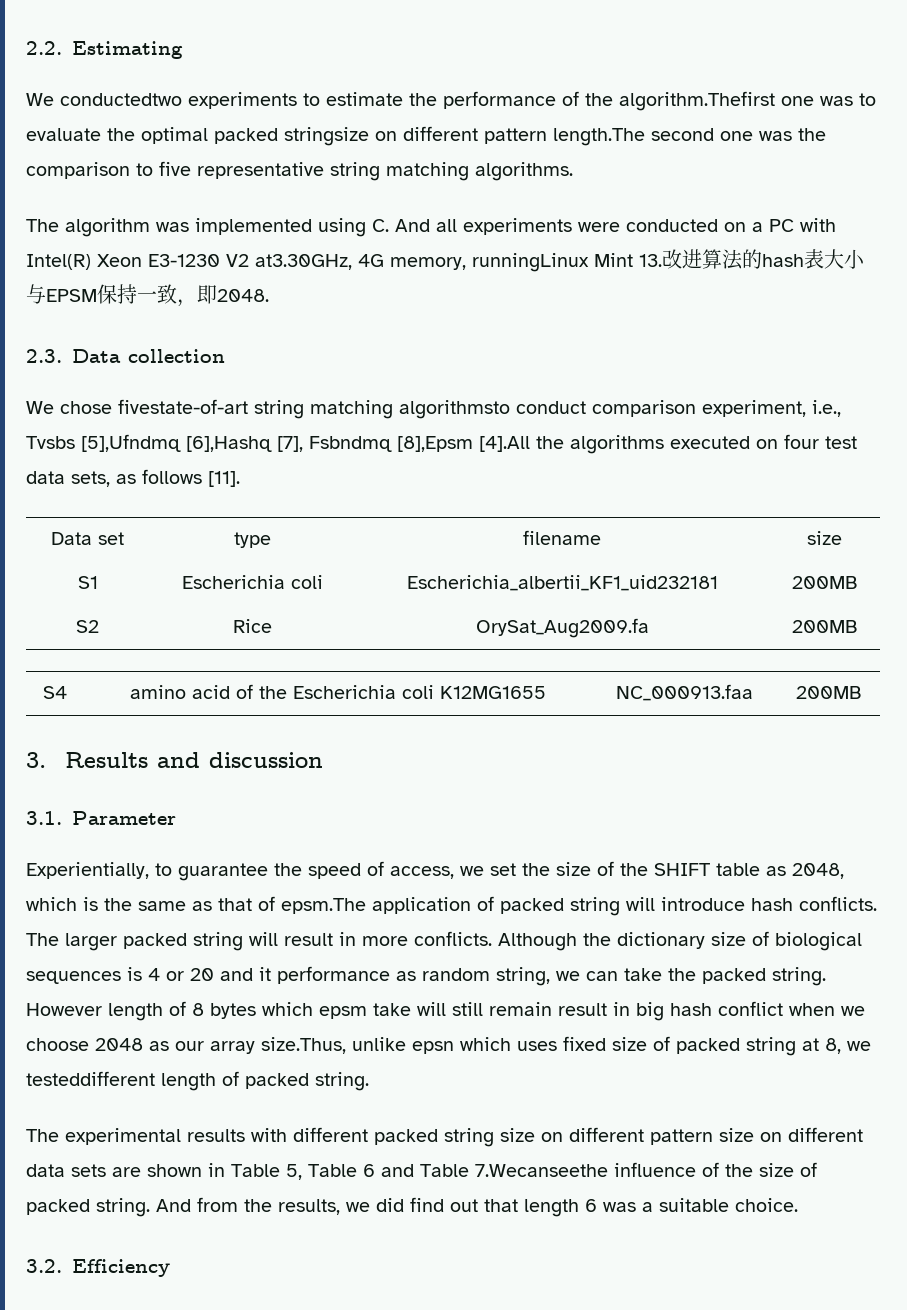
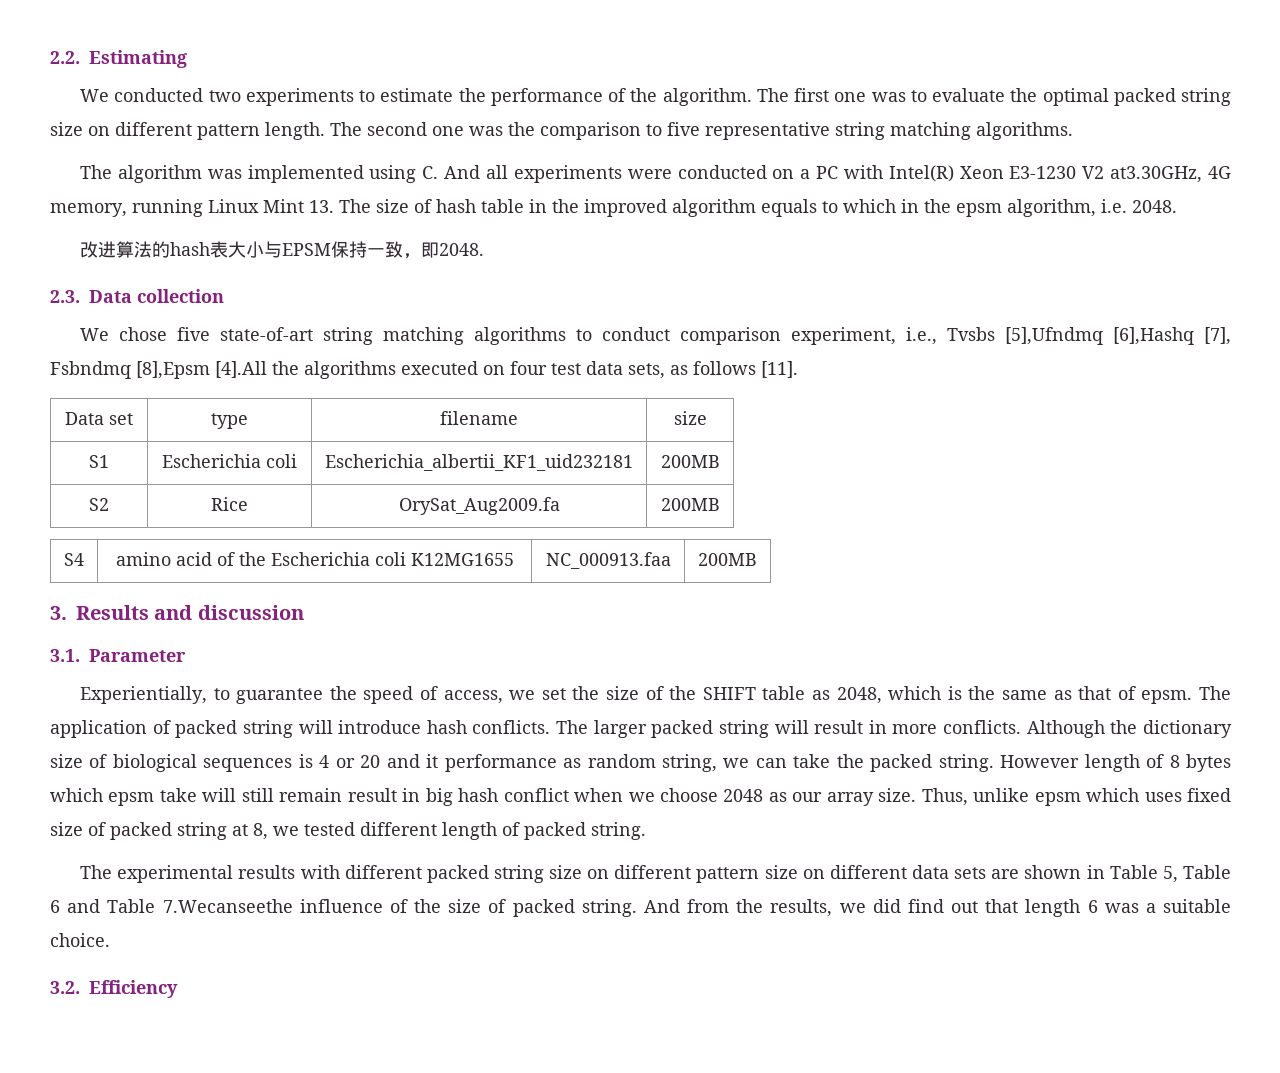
[60,93,182,106] conductedtwo -> [114,88,241,102] conducted two
[619,91,775,111] algorithm.Thefirst -> [662,88,830,106] algorithm. The first
[284,126,645,146] stringsize on different pattern length.The -> [1181,88,1231,106] [50,122,362,140] string size on different pattern length. The
[472,253,662,272] runningLinux Mint 13. -> [132,199,1177,217] running Linux Mint 13. The size of hash table in the improved algorithm equals to which in the epsm algorithm, i.e. 2048. //
[118,399,510,419] fivestate-of-art string matching algorithmsto -> [177,327,593,345] five state-of-art string matching algorithms to
[281,898,366,914] epsm.The -> [1141,686,1232,704] epsm. The
[261,1037,454,1054] size.Thus, unlike epsn -> [878,788,1081,806] size. Thus, unlike epsm
[26,1071,155,1086] testeddifferent -> [304,822,437,836] tested different

